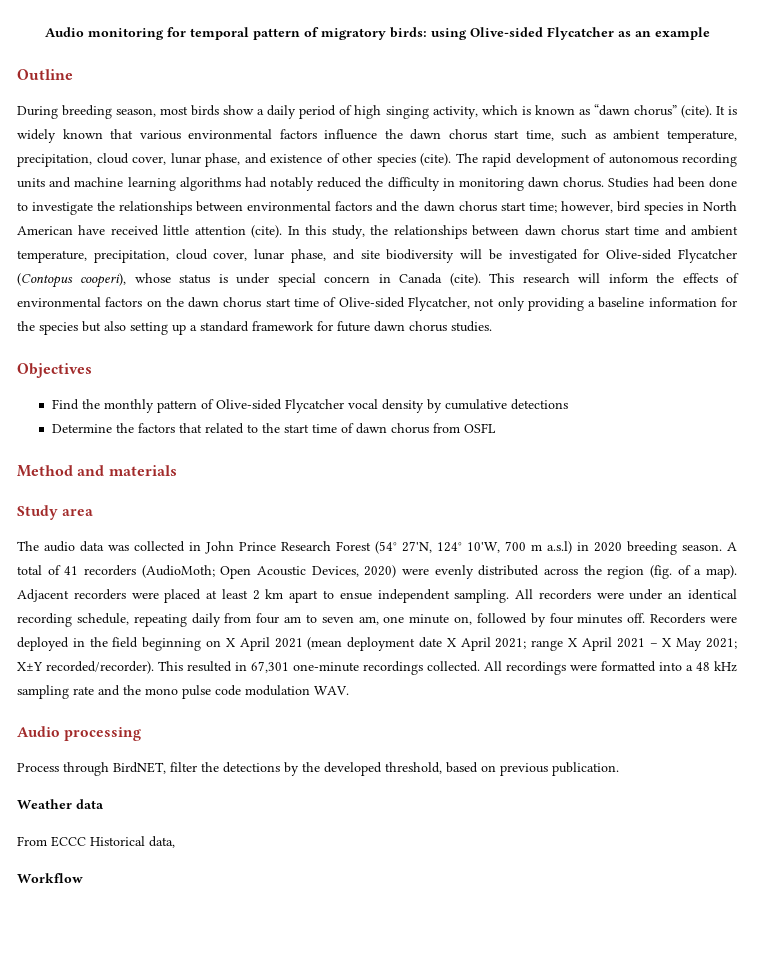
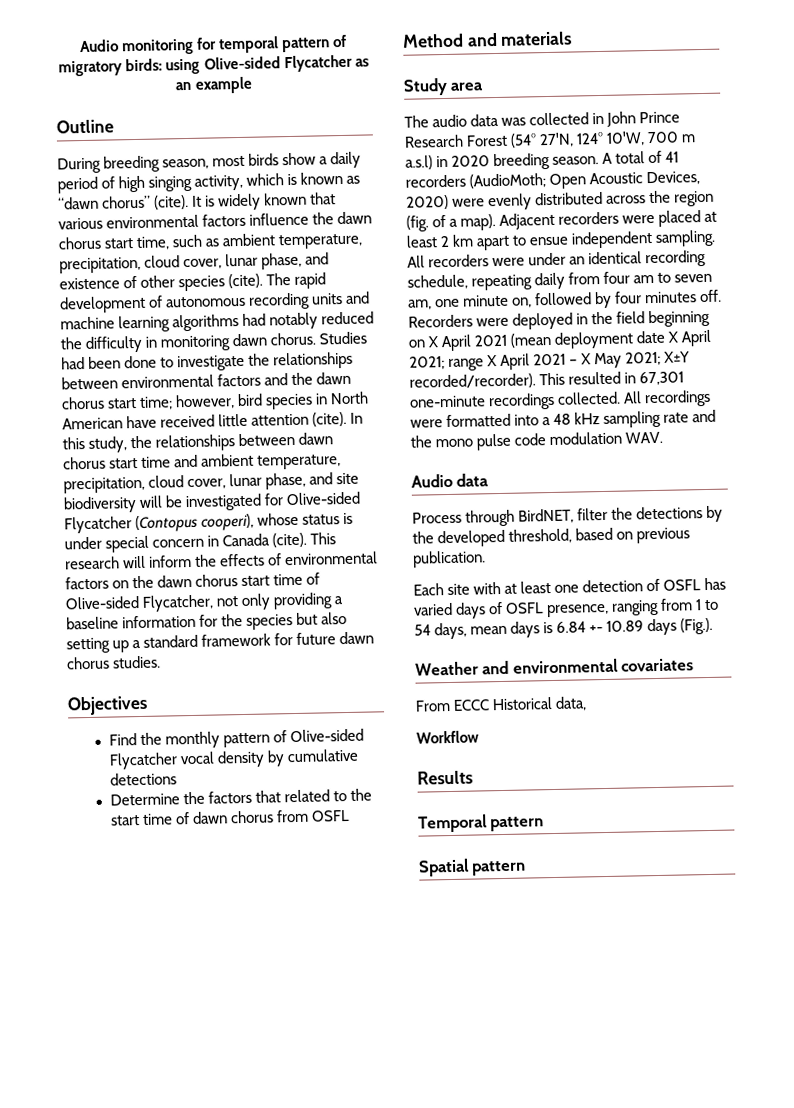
[64,727,142,741] processing -> [456,473,490,487] data
[17,799,104,809] Weather data -> [413,577,727,596] [413,598,720,619] [414,617,714,640] [415,658,695,676] Each site with at least one detection of OSFL has varied days of OSFL presence, ranging from 1 to 54 days, mean days is 6.84 +- 10.89 days (Fig.). // Weather and environmental covariates
(83, 878) none -> [417,770,473,785] [418,814,545,833] [418,858,527,877] // Results // Temporal pattern // Spatial pattern

